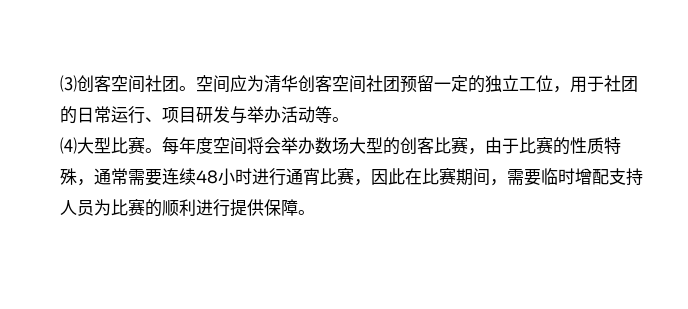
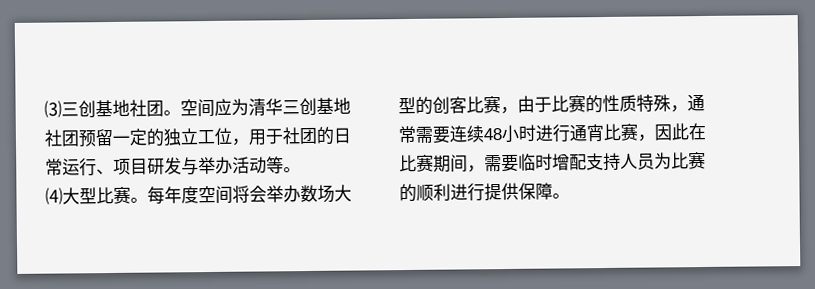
[77,75,145,93] 创客空间 -> [61,99,130,119] 三创基地
[298,75,366,93] 创客空间 -> [282,97,351,117] 三创基地

